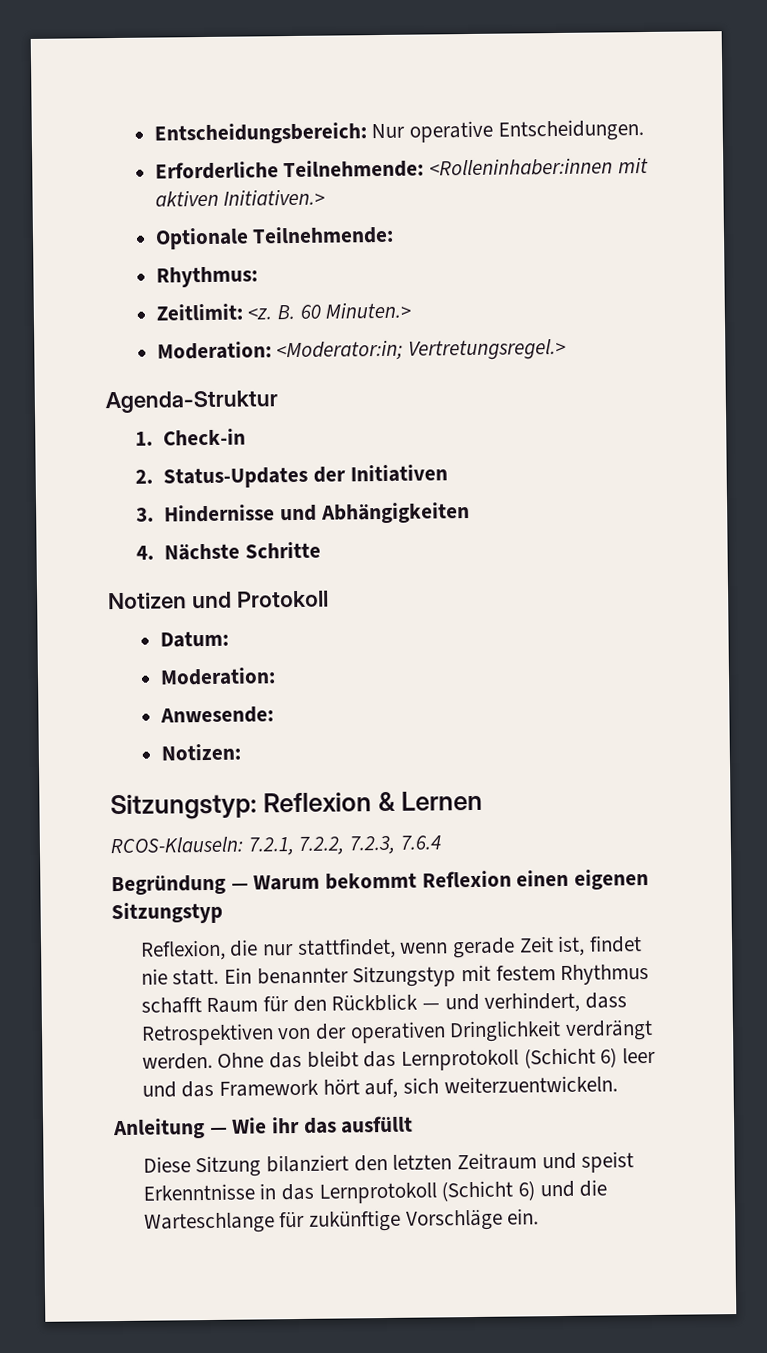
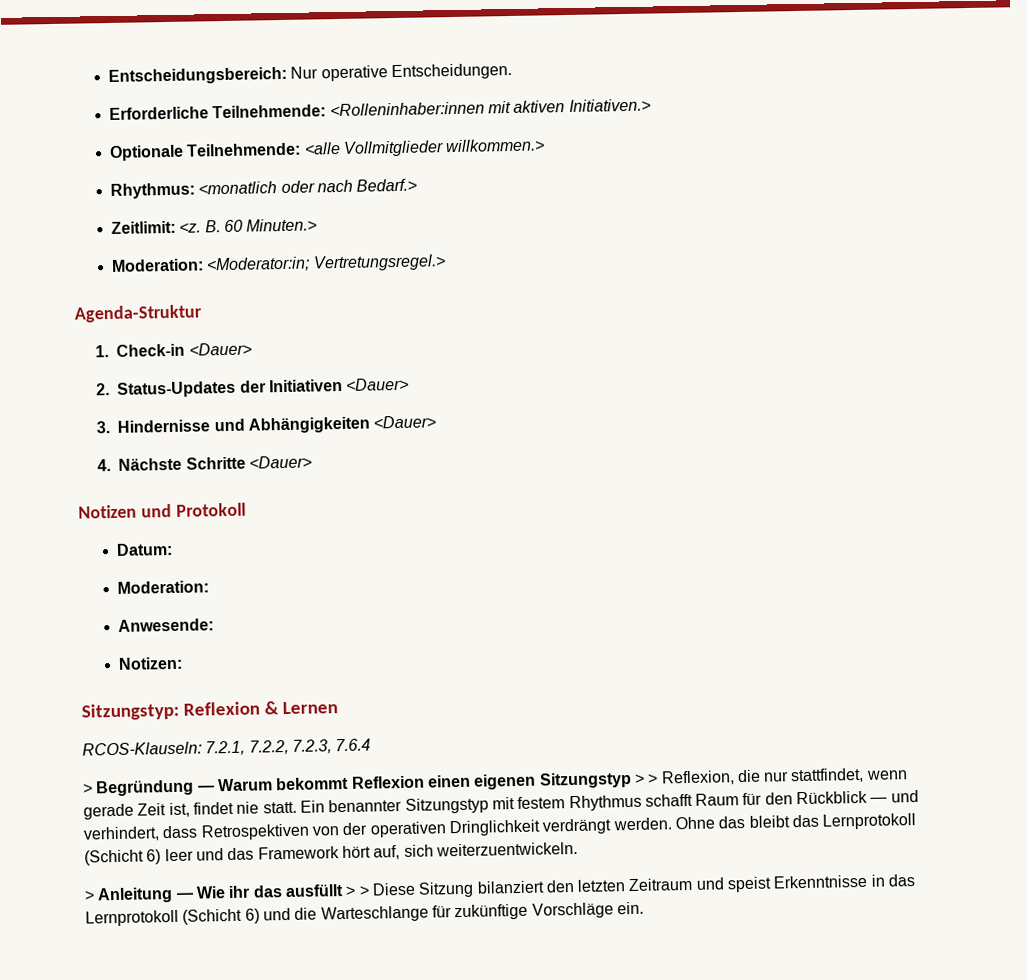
[155,266,258,288] // Rhythmus: -> [303,138,546,157] [109,178,418,200] <alle Vollmitglieder willkommen.> // Rhythmus: <monatlich oder nach Bedarf.>
(247, 437) none -> [188,342,252,356] <Dauer>
(448, 473) none -> [346,377,410,391] <Dauer>
(470, 513) none -> [373,415,437,429] <Dauer>
(321, 550) none -> [249,455,313,469] <Dauer>
(441, 842) none -> [83,783,93,794] >
(223, 913) // -> [633,773,659,784] > >
(618, 1084) none -> [84,890,95,901] >
(414, 1124) // -> [345,885,370,896] > >

